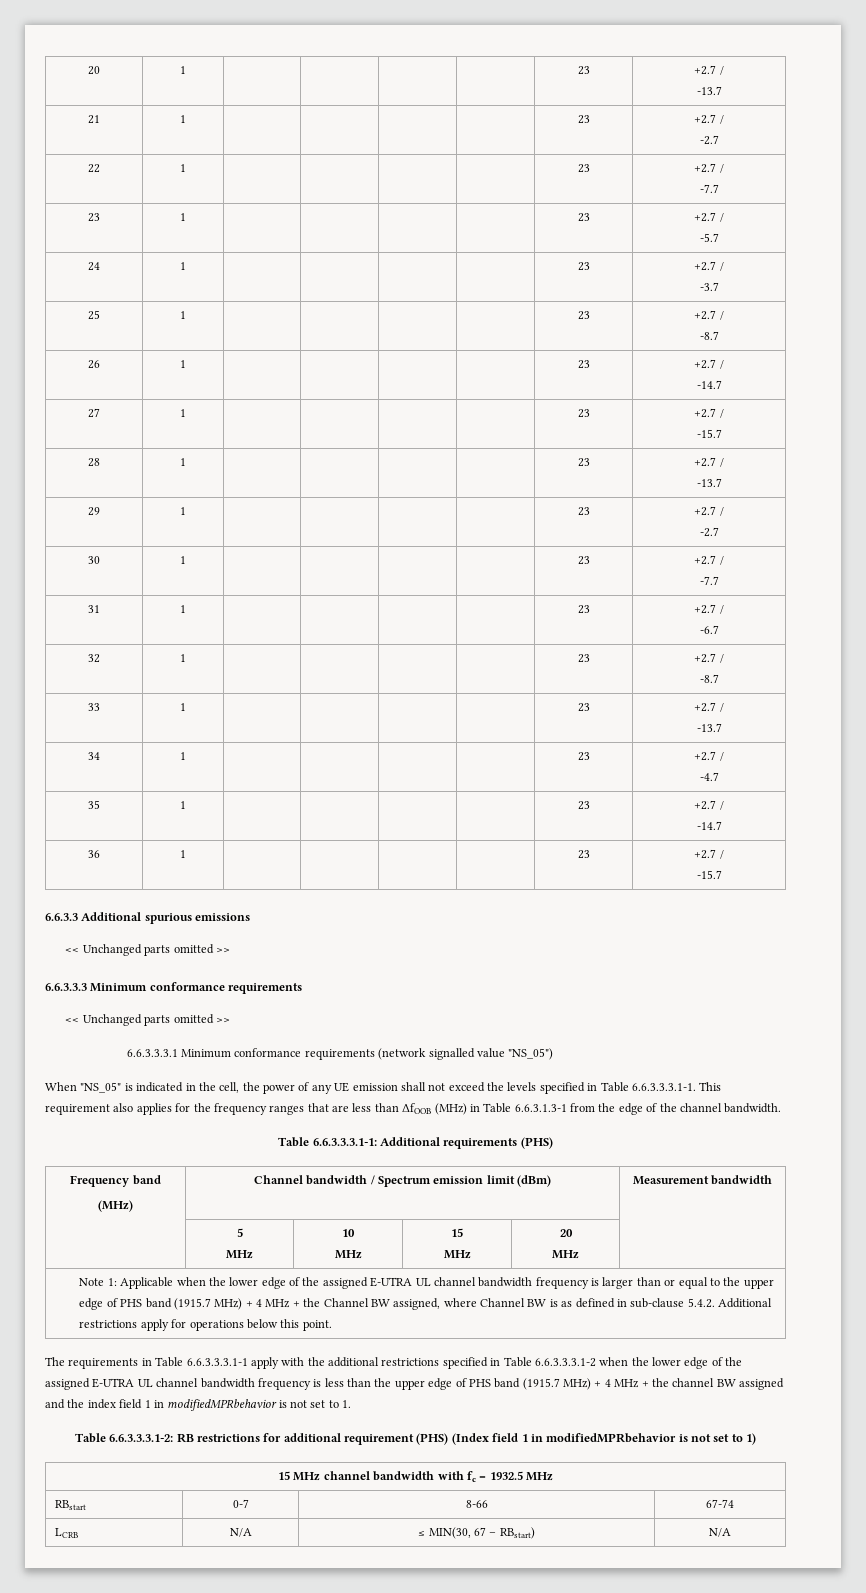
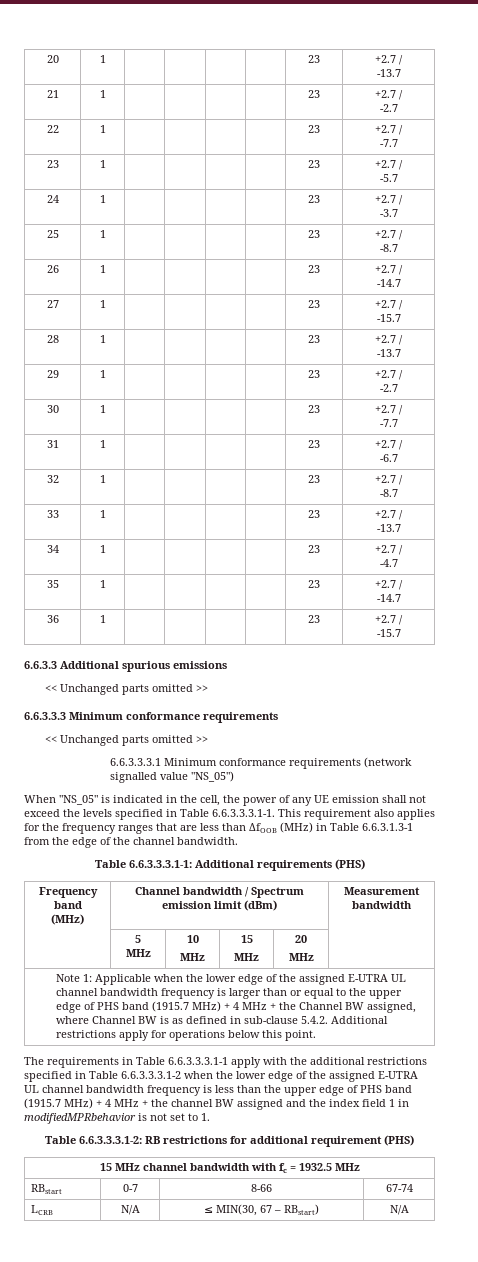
[451,1433,757,1445] (Index field 1 in modifiedMPRbehavior is not set to 1) -> (414, 1140) none

